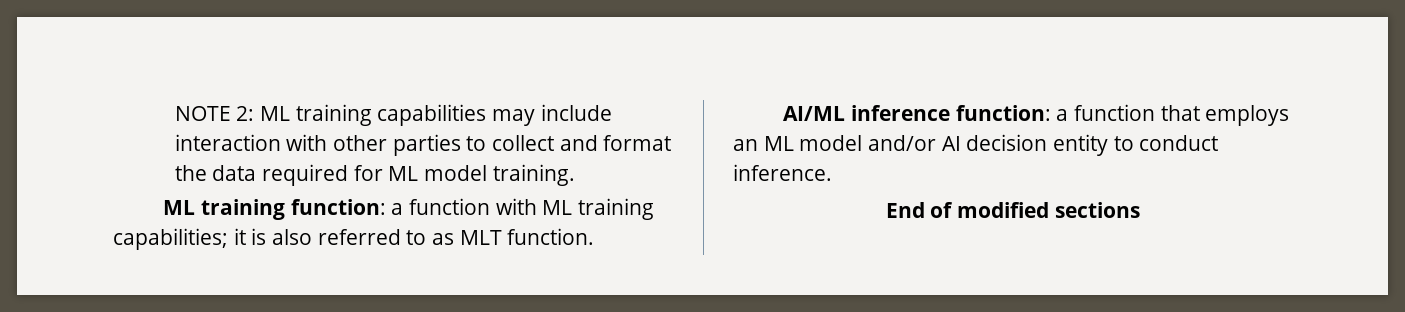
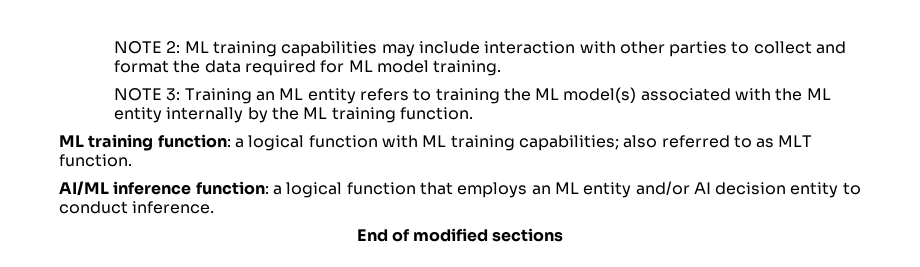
(575, 175) none -> [113,87,831,104] [113,107,473,123] // NOTE 3: Training an ML entity refers to training the ML model(s) associated with the ML entity internally by the ML training function.
(404, 209) none -> [248,135,305,151] logical
[233,228,267,245] it is -> (619, 143) none
(1069, 115) none -> [286,182,343,198] logical
[799,135,863,151] model -> [583,182,632,198] entity

